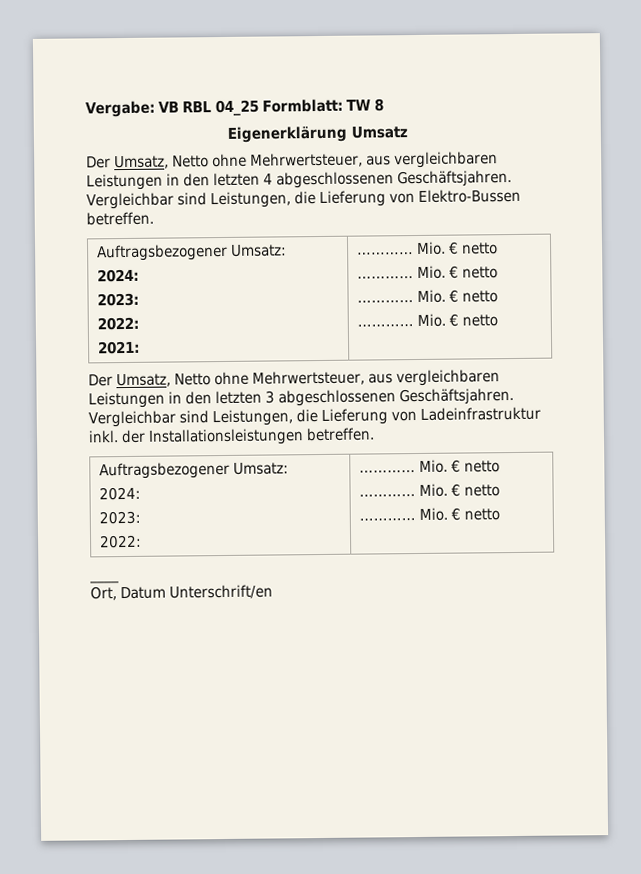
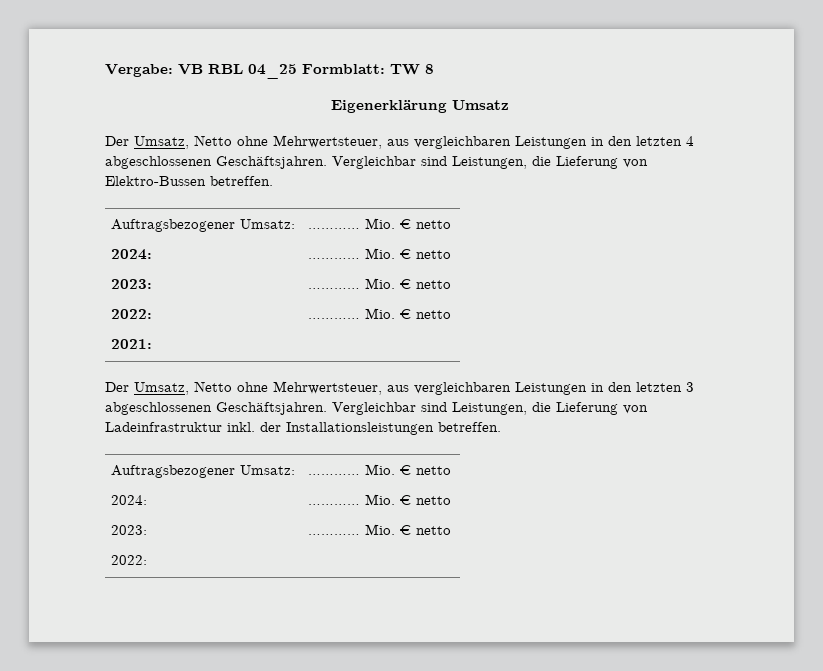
[89,579,119,584] [90,584,274,601] // ____ // Ort, Datum Unterschrift/en -> (452, 530) none

